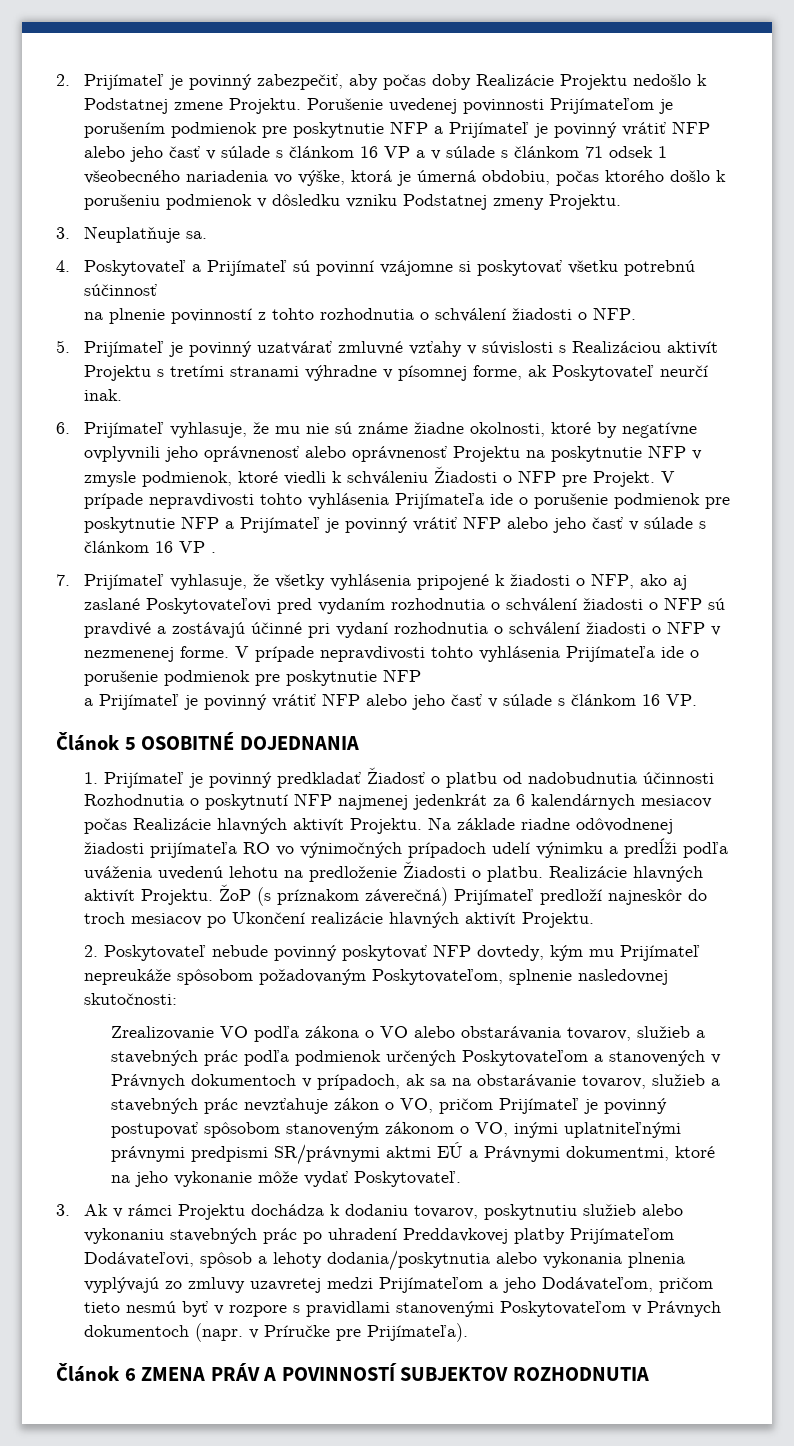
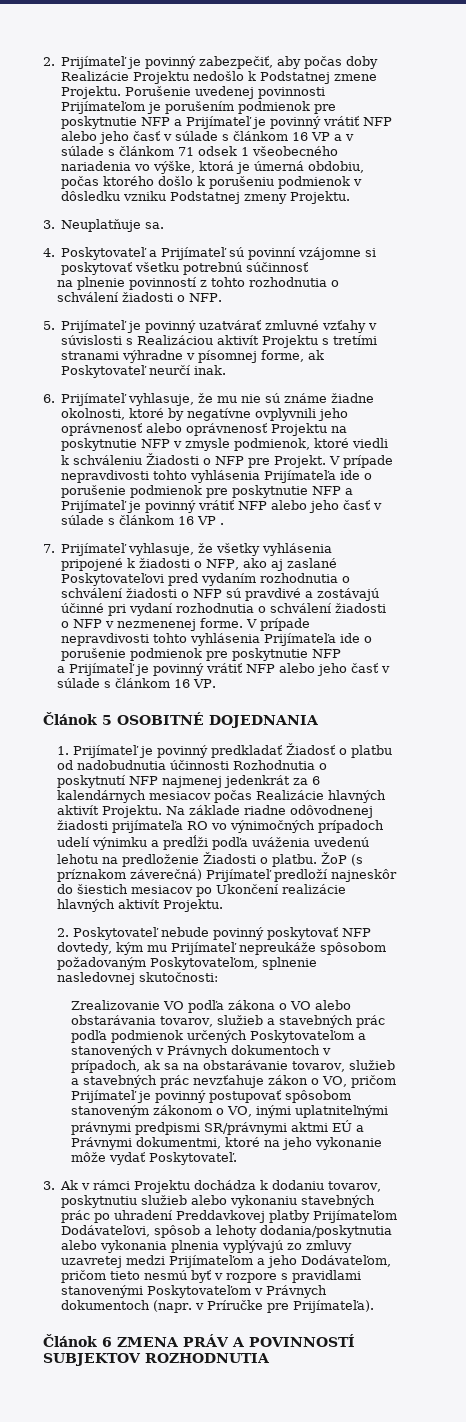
[548,866,703,882] [83,889,213,905] Realizácie hlavných aktivít Projektu. -> (318, 860) none
[83,912,125,924] troch -> [77,884,129,894] šiestich

